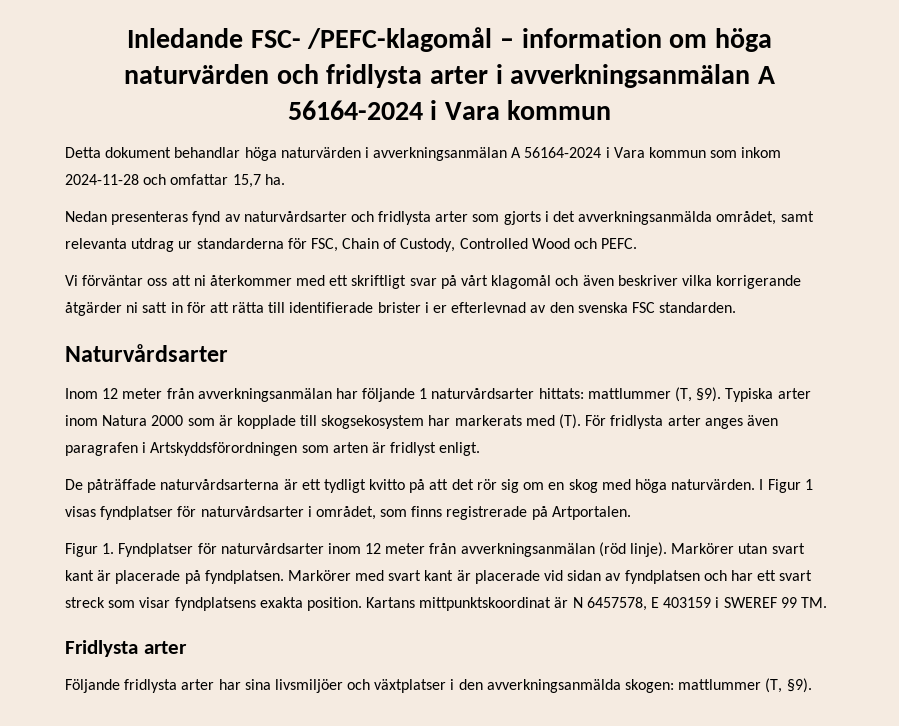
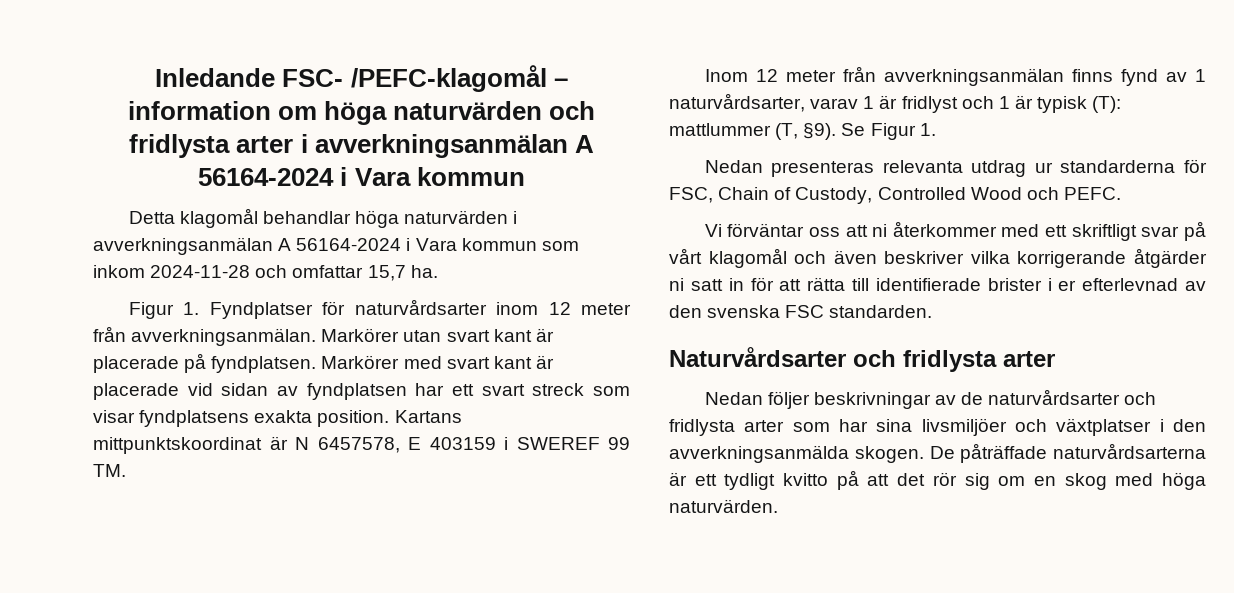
[105,147,172,158] dokument -> [179,208,258,228] klagomål
[65,211,814,225] Nedan presenteras fynd av naturvårdsarter och fridlysta arter som gjorts i det avverkningsanmälda området, samt -> [128,299,631,319] [93,326,554,346] [93,353,554,373] [93,383,630,400] [93,410,462,427] [93,436,630,454] [93,464,126,477] [704,66,1206,86] [669,93,1122,113] [669,123,936,140] [704,160,875,177] Figur 1. Fyndplatser för naturvårdsarter inom 12 meter från avverkningsanmälan. Markörer utan svart kant är placerade på fyndplatsen. Markörer med svart kant är placerade vid sidan av fyndplatsen har ett svart streck som visar fyndplatsens exakta position. Kartans mittpunktskoordinat är N 6457578, E 403159 i SWEREF 99 TM. // Inom 12 meter från avverkningsanmälan finns fynd av 1 naturvårdsarter, varav 1 är fridlyst och 1 är typisk (T): mattlummer (T, §9). Se Figur 1. // Nedan presenteras
[65,387,811,402] [65,414,778,429] [65,442,481,456] // Inom 12 meter från avverkningsanmälan har följande 1 naturvårdsarter hittats: mattlummer (T, §9). Typiska arter inom Natura 2000 som är kopplade till skogsekosystem har markerats med (T). För fridlysta arter anges även paragrafen i Artskyddsförordningen som arten är fridlyst enligt. // -> [853,350,1055,372] [704,389,1157,409] [669,418,1206,436] [669,445,924,463] och fridlysta arter // Nedan följer beskrivningar av de naturvårdsarter och fridlysta arter som har sina livsmiljöer och växtplatser i den avverkningsanmälda skogen.
[759,479,813,493] [65,506,631,520] [65,542,805,557] [65,570,813,584] [65,597,827,611] [65,640,187,657] [65,678,812,693] I Figur 1 visas fyndplatser för naturvårdsarter i området, som finns registrerade på Artportalen. // Figur 1. Fyndplatser för naturvårdsarter inom 12 meter från avverkningsanmälan (röd linje). Markörer utan svart kant är placerade på fyndplatsen. Markörer med svart kant är placerade vid sidan av fyndplatsen och har ett svart streck som visar fyndplatsens exakta position. Kartans mittpunktskoordinat är N 6457578, E 403159 i SWEREF 99 TM. // Fridlysta arter // Följande fridlysta arter har sina livsmiljöer och växtplatser i den avverkningsanmälda skogen: mattlummer (T, §9). -> (778, 506) none

